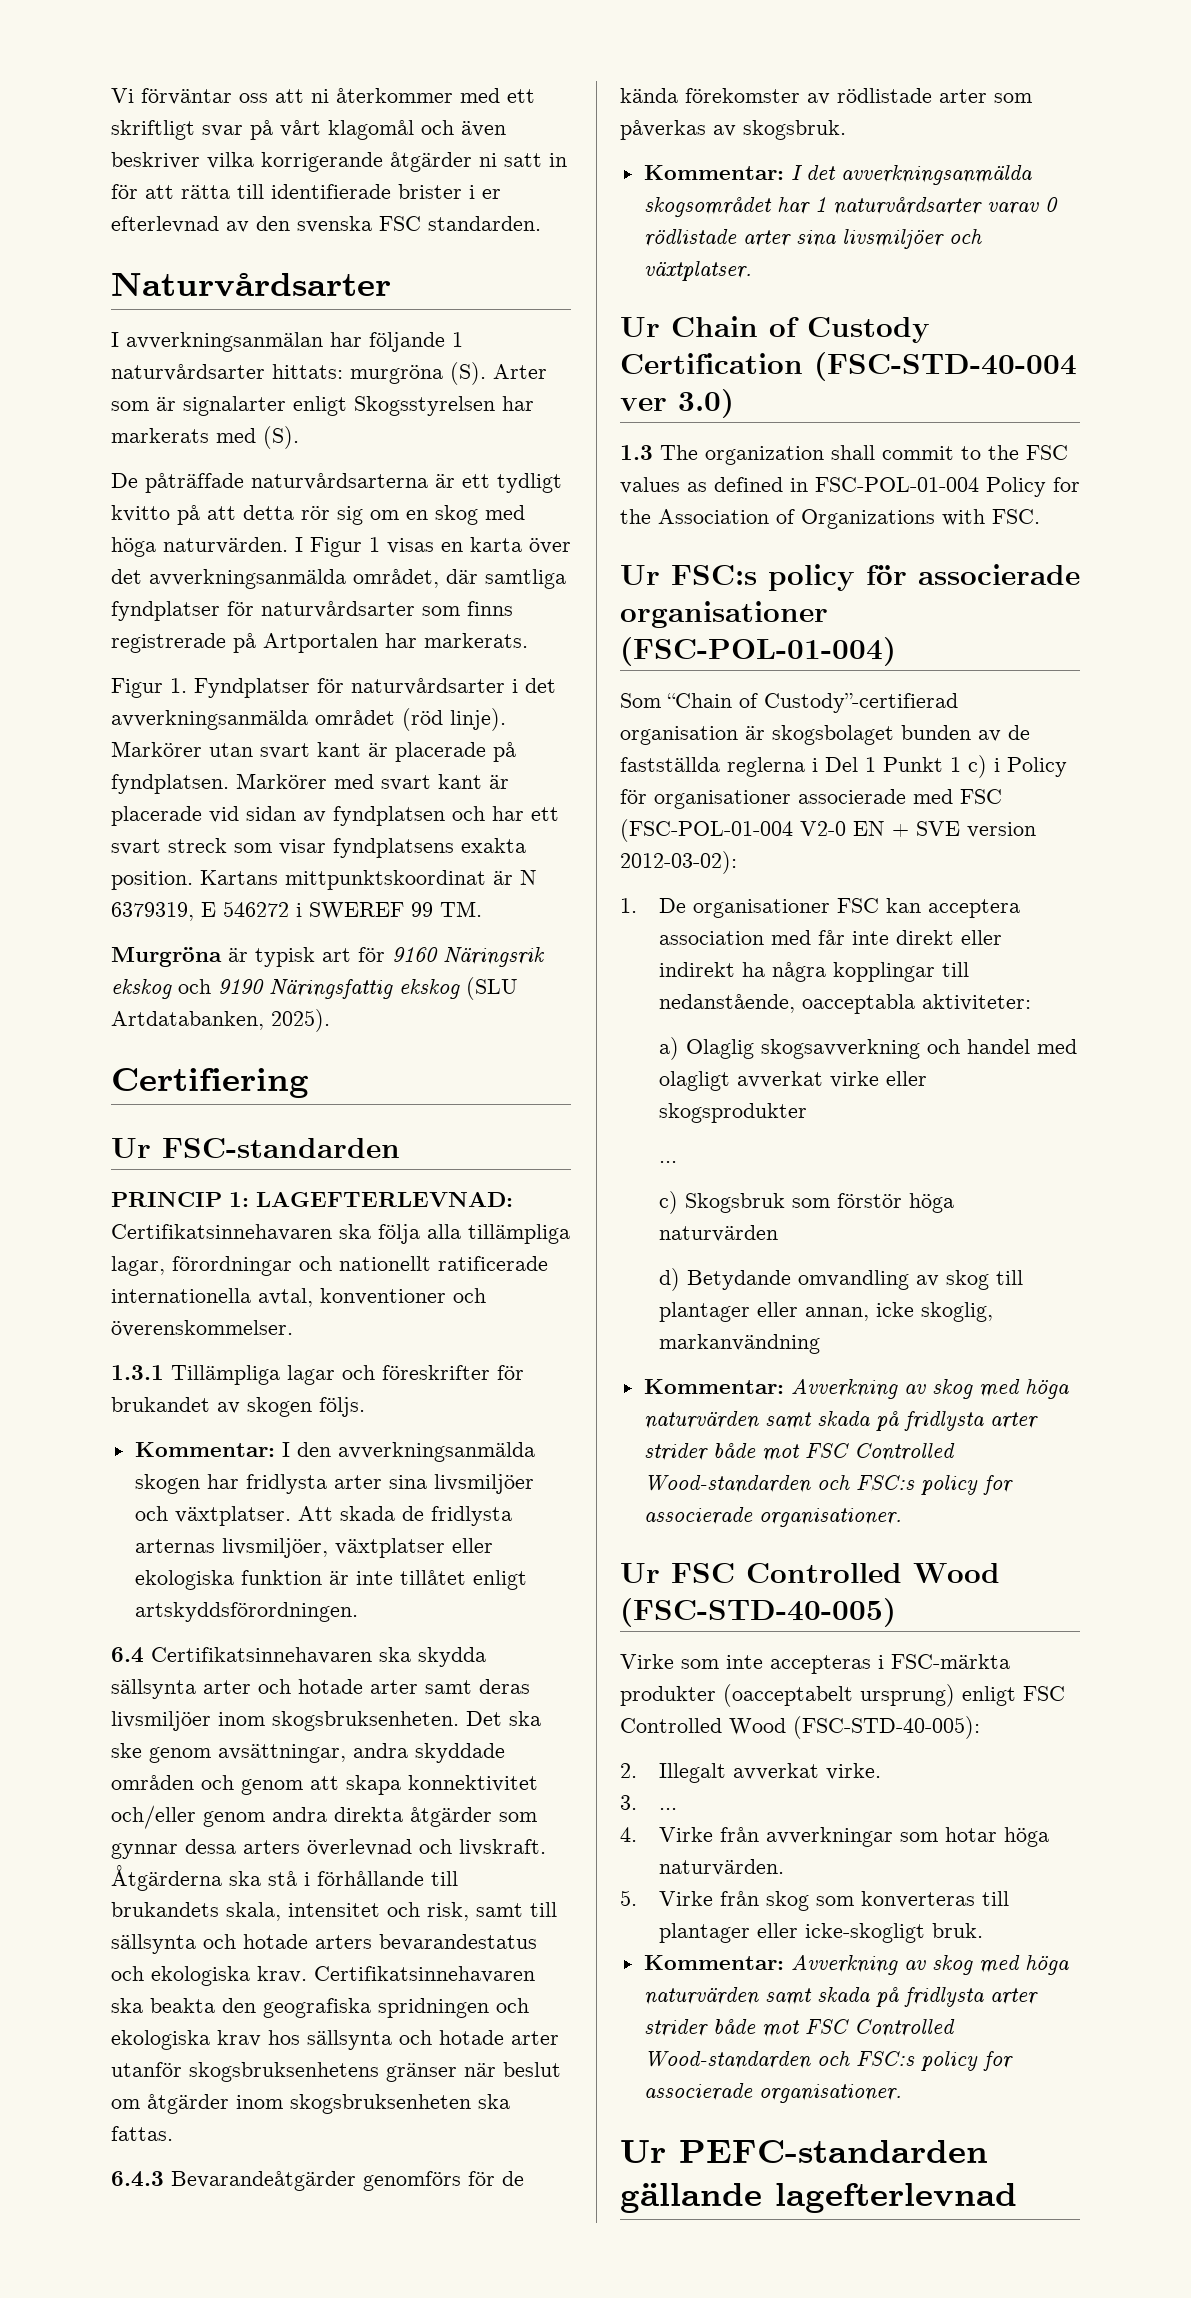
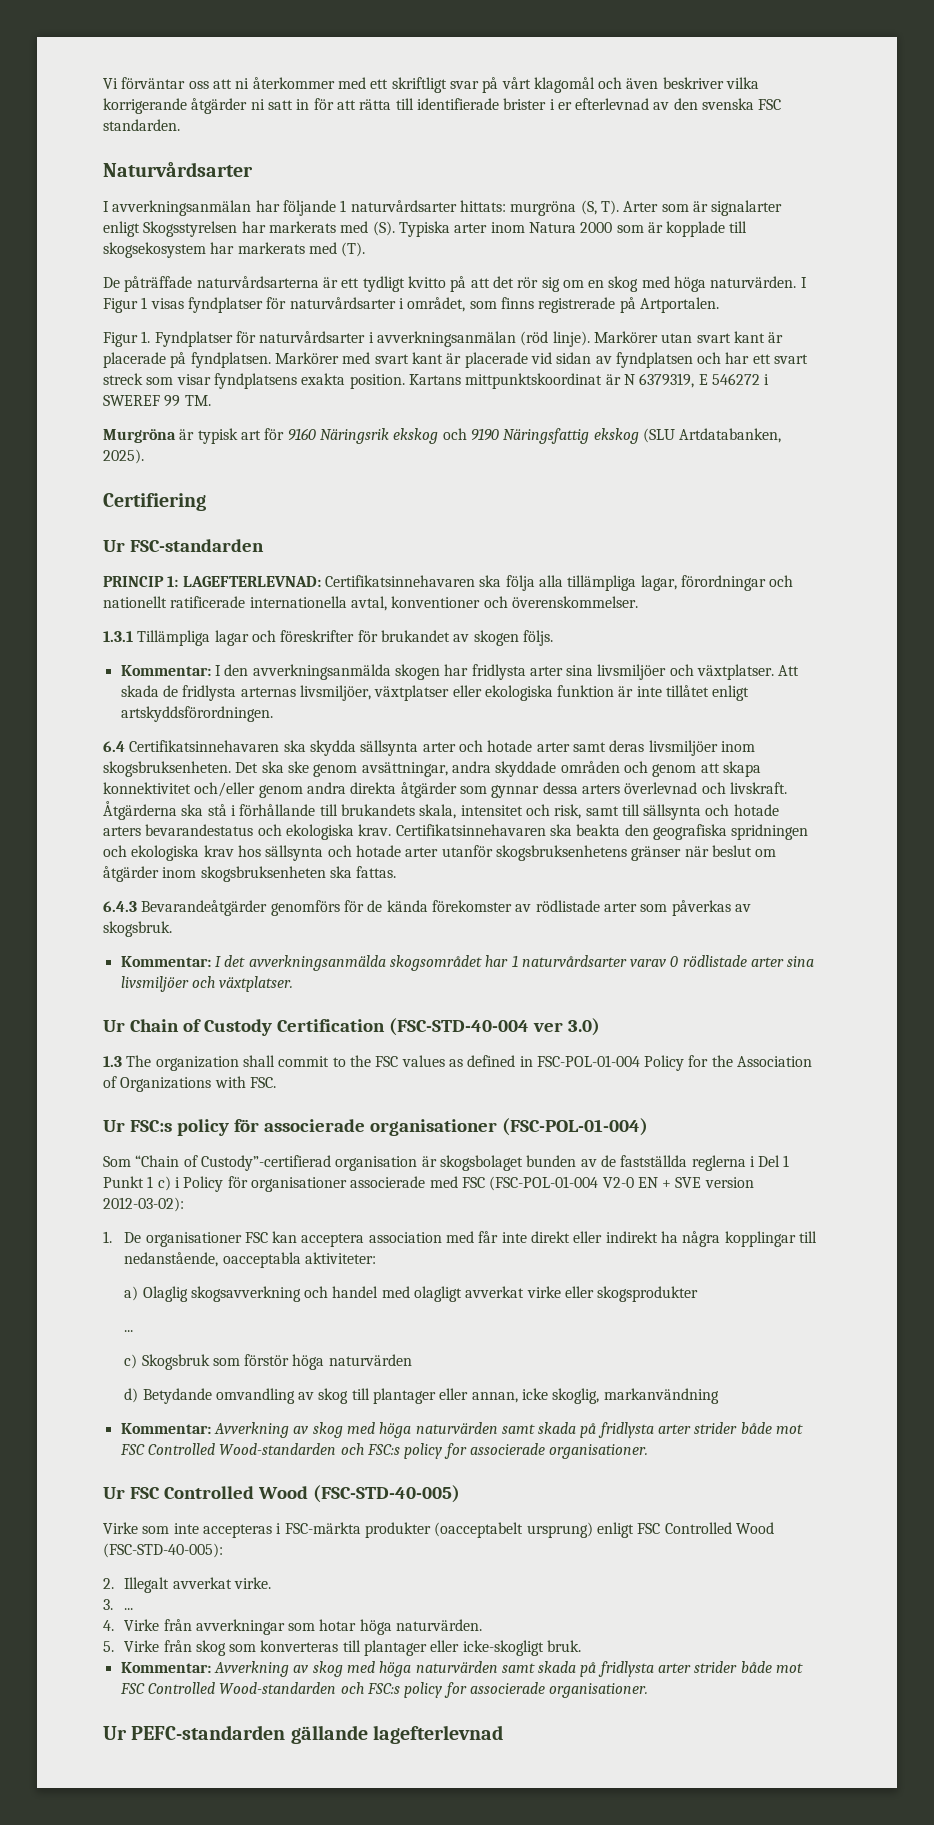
[450,362,486,385] (S). -> [580,200,619,215] (S, T).
(299, 437) none -> [398,221,748,237] [103,242,366,258] Typiska arter inom Natura 2000 som är kopplade till skogsekosystem har markerats med (T).
[243,505,294,520] detta -> [492,276,514,288] det
[441,537,571,554] [111,569,566,589] en karta över det avverkningsanmälda området, där samtliga -> (184, 303) none
(415, 609) none -> [398,297,466,312] i området,
[263,633,528,653] Artportalen har markerats. -> [639,297,719,313] Artportalen.
[525,678,556,693] [111,710,395,730] det avverkningsanmälda området -> [376,331,516,347] avverkningsanmälan

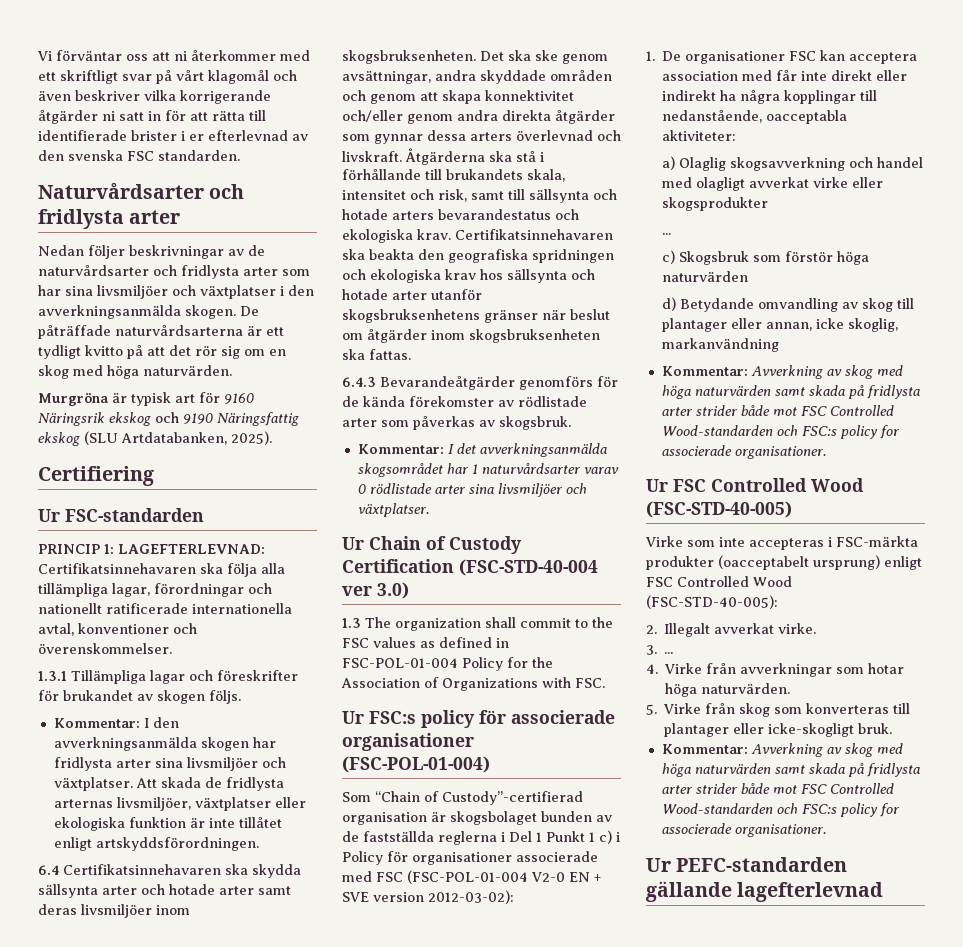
[103,200,783,216] [103,221,748,237] [103,242,366,258] // I avverkningsanmälan har följande 1 naturvårdsarter hittats: murgröna (S, T). Arter som är signalarter enligt Skogsstyrelsen har markerats med (S). Typiska arter inom Natura 2000 som är kopplade till skogsekosystem har markerats med (T). // -> [209,184,245,199] [38,209,181,229] [38,245,265,259] [38,265,310,279] [38,285,314,299] [38,305,236,319] och fridlysta arter // Nedan följer beskrivningar av de naturvårdsarter och fridlysta arter som har sina livsmiljöer och växtplatser i den avverkningsanmälda skogen.
[800,277,807,288] [103,297,719,313] [103,331,784,347] [103,352,809,368] [103,373,770,389] [103,395,211,407] I Figur 1 visas fyndplatser för naturvårdsarter i området, som finns registrerade på Artportalen. // Figur 1. Fyndplatser för naturvårdsarter i avverkningsanmälan (röd linje). Markörer utan svart kant är placerade på fyndplatsen. Markörer med svart kant är placerade vid sidan av fyndplatsen och har ett svart streck som visar fyndplatsens exakta position. Kartans mittpunktskoordinat är N 6379319, E 546272 i SWEREF 99 TM. -> (232, 370) none

